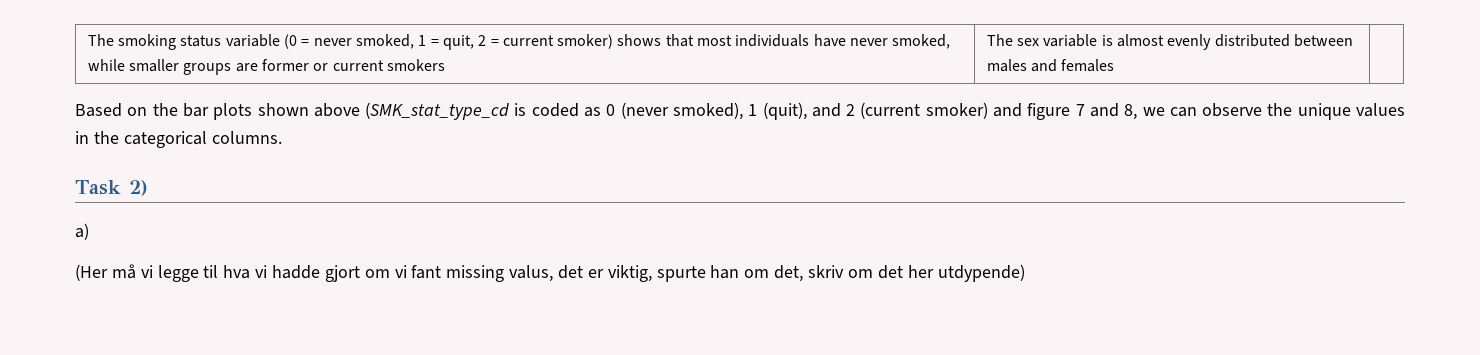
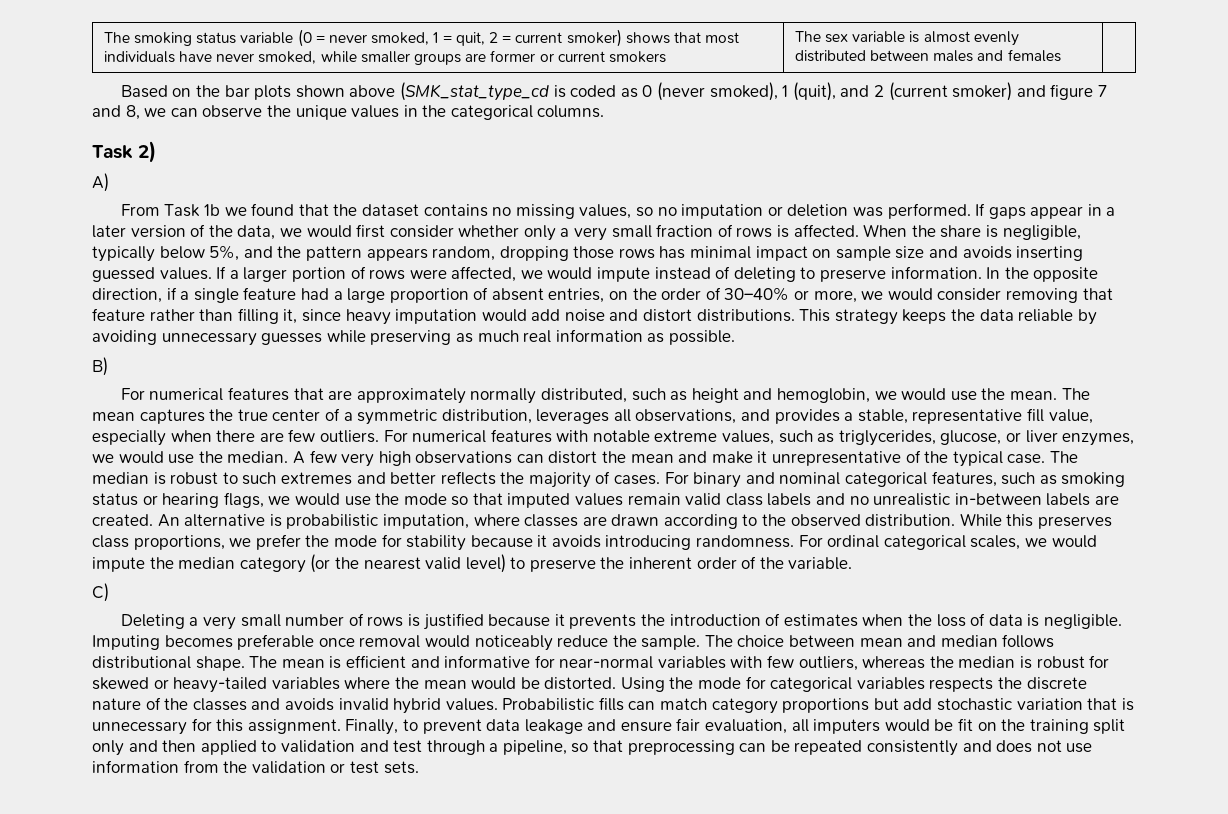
[75,223,89,240] [75,264,1025,282] a) // (Her må vi legge til hva vi hadde gjort om vi fant missing valus, det er viktig, spurte han om det, skriv om det her utdypende) -> [92,173,109,192] [120,203,1116,219] [92,224,1081,241] [92,245,1084,262] [92,266,1099,282] [92,287,1113,303] [92,308,1097,325] [92,329,735,346] [92,357,108,376] [120,387,1090,404] [92,408,1093,425] [92,429,1135,446] [92,450,1078,467] [92,471,1126,488] [92,492,1119,508] [92,513,1113,529] [92,534,1097,551] [92,554,853,573] [92,583,109,602] [120,613,1122,630] [92,634,1055,651] [92,655,1110,671] [92,676,1087,693] [92,697,1134,714] [92,718,1126,735] [92,740,1093,756] [92,760,419,774] A) // From Task 1b we found that the dataset contains no missing values, so no imputation or deletion was performed. If gaps appear in a later version of the data, we would first consider whether only a very small fraction of rows is affected. When the share is negligible, typically below 5%, and the pattern appears random, dropping those rows has minimal impact on sample size and avoids inserting guessed values. If a larger portion of rows were affected, we would impute instead of deleting to preserve information. In the opposite direction, if a single feature had a large proportion of absent entries, on the order of 30–40% or more, we would consider removing that feature rather than filling it, since heavy imputation would add noise and distort distributions. This strategy keeps the data reliable by avoiding unnecessary guesses while preserving as much real information as possible. // B) // For numerical features that are approximately normally distributed, such as height and hemoglobin, we would use the mean. The mean captures the true center of a symmetric distribution, leverages all observations, and provides a stable, representative fill value, especially when there are few outliers. For numerical features with notable extreme values, such as triglycerides, glucose, or liver enzymes, we would use the median. A few very high observations can distort the mean and make it unrepresentative of the typical case. The median is robust to such extremes and better reflects the majority of cases. For binary and nominal categorical features, such as smoking status or hearing flags, we would use the mode so that imputed values remain valid class labels and no unrealistic in-between labels are created. An alternative is probabilistic imputation, where classes are drawn according to the observed distribution. While this preserves class proportions, we prefer the mode for stability because it avoids introducing randomness. For ordinal categorical scales, we would impute the median category (or the nearest valid level) to preserve the inherent order of the variable. // C) // Deleting a very small number of rows is justified because it prevents the introduction of estimates when the loss of data is negligible. Imputing becomes preferable once removal would noticeably reduce the sample. The choice between mean and median follows distributional shape. The mean is efficient and informative for near-normal variables with few outliers, whereas the median is robust for skewed or heavy-tailed variables where the mean would be distorted. Using the mode for categorical variables respects the discrete nature of the classes and avoids invalid hybrid values. Probabilistic fills can match category proportions but add stochastic variation that is unnecessary for this assignment. Finally, to prevent data leakage and ensure fair evaluation, all imputers would be fit on the training split only and then applied to validation and test through a pipeline, so that preprocessing can be repeated consistently and does not use information from the validation or test sets.

